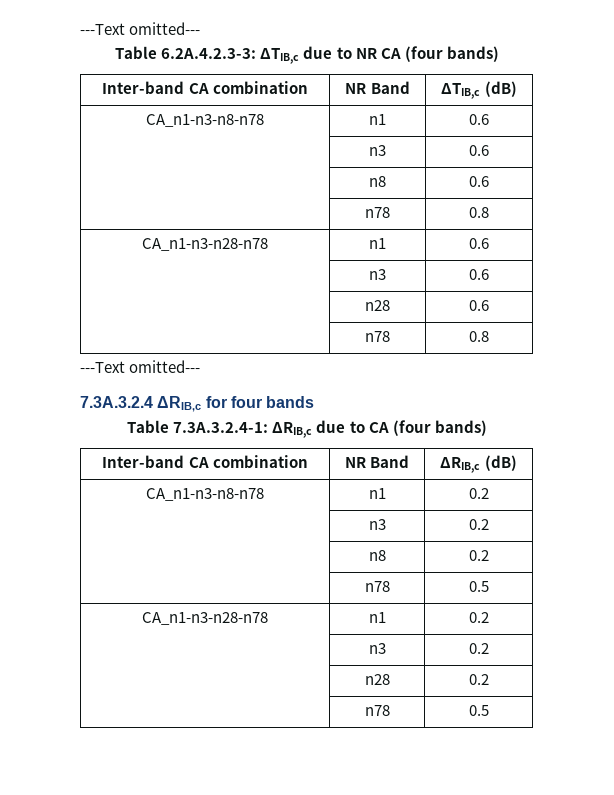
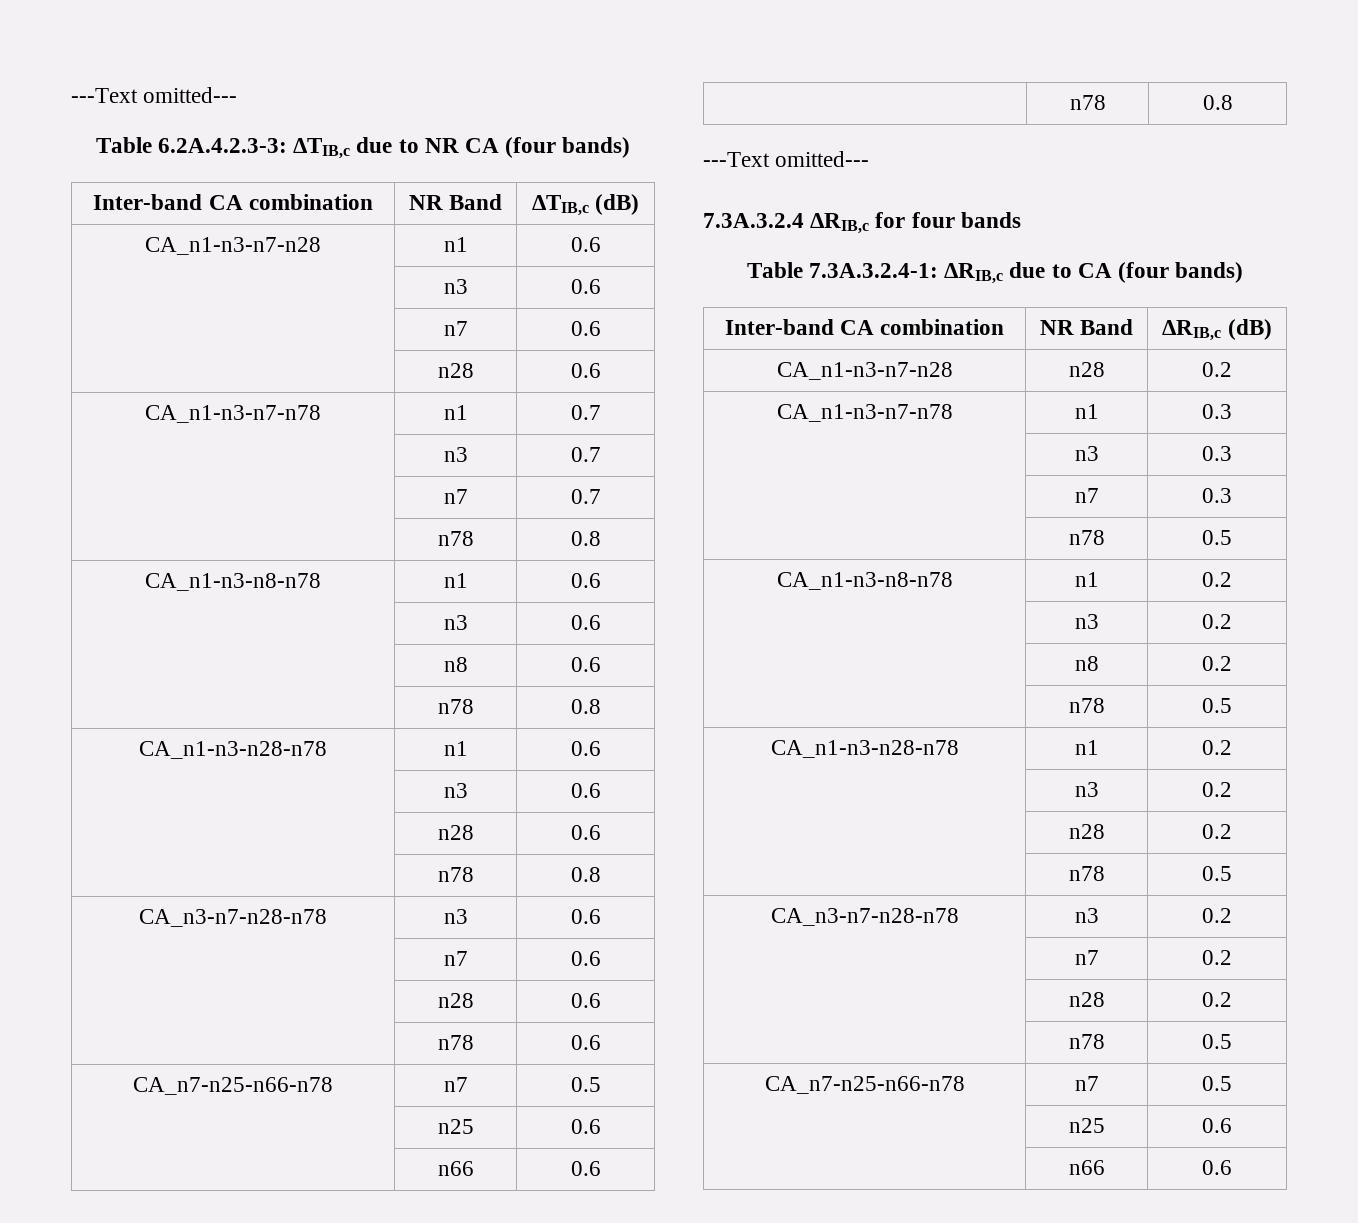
(517, 89) none -> [145,237,321,255] [443,237,468,252] [570,237,601,252] [443,279,468,294] [570,279,601,294] [443,321,468,336] [570,321,601,336] [437,363,474,378] [570,363,601,378] [145,405,321,423] [443,405,468,420] [570,405,601,420] [443,447,468,462] [570,447,601,462] [443,489,468,504] [570,489,601,504] [437,531,474,546] [570,531,601,546] // CA_n1-n3-n7-n28 | n1 | 0.6 // | n3 | 0.6 // | n7 | 0.6 // | n28 | 0.6 // CA_n1-n3-n7-n78 | n1 | 0.7 // | n3 | 0.7 // | n7 | 0.7 // | n78 | 0.8
(489, 336) none -> [139,909,327,927] [443,909,468,924] [570,909,601,924] [443,951,468,966] [570,951,601,966] [437,993,474,1008] [570,993,601,1008] [437,1035,474,1050] [570,1035,601,1050] [133,1077,333,1095] [443,1077,468,1092] [570,1077,601,1092] [437,1119,474,1134] [570,1119,601,1134] [437,1161,474,1176] [570,1161,601,1176] [1069,95,1106,110] [1202,95,1233,110] // CA_n3-n7-n28-n78 | n3 | 0.6 // | n7 | 0.6 // | n28 | 0.6 // | n78 | 0.6 // CA_n7-n25-n66-n78 | n7 | 0.5 // | n25 | 0.6 // | n66 | 0.6 // | n78 | 0.8
(517, 463) none -> [776,362,953,380] [1068,362,1105,377] [1202,362,1232,377] [776,404,953,422] [1074,404,1099,419] [1202,404,1232,419] [1074,446,1099,461] [1202,446,1232,461] [1074,488,1099,503] [1202,488,1232,503] [1068,530,1105,545] [1202,530,1232,545] // CA_n1-n3-n7-n28 | n28 | 0.2 // CA_n1-n3-n7-n78 | n1 | 0.3 // | n3 | 0.3 // | n7 | 0.3 // | n78 | 0.5
(489, 710) none -> [770,908,959,926] [1074,908,1099,923] [1202,908,1232,923] [1074,950,1099,965] [1202,950,1232,965] [1068,992,1105,1007] [1202,992,1232,1007] [1068,1034,1105,1049] [1202,1034,1232,1049] [764,1076,965,1094] [1074,1076,1099,1091] [1202,1076,1232,1091] [1068,1118,1105,1133] [1202,1118,1232,1133] [1068,1160,1105,1175] [1202,1160,1232,1175] // CA_n3-n7-n28-n78 | n3 | 0.2 // | n7 | 0.2 // | n28 | 0.2 // | n78 | 0.5 // CA_n7-n25-n66-n78 | n7 | 0.5 // | n25 | 0.6 // | n66 | 0.6

